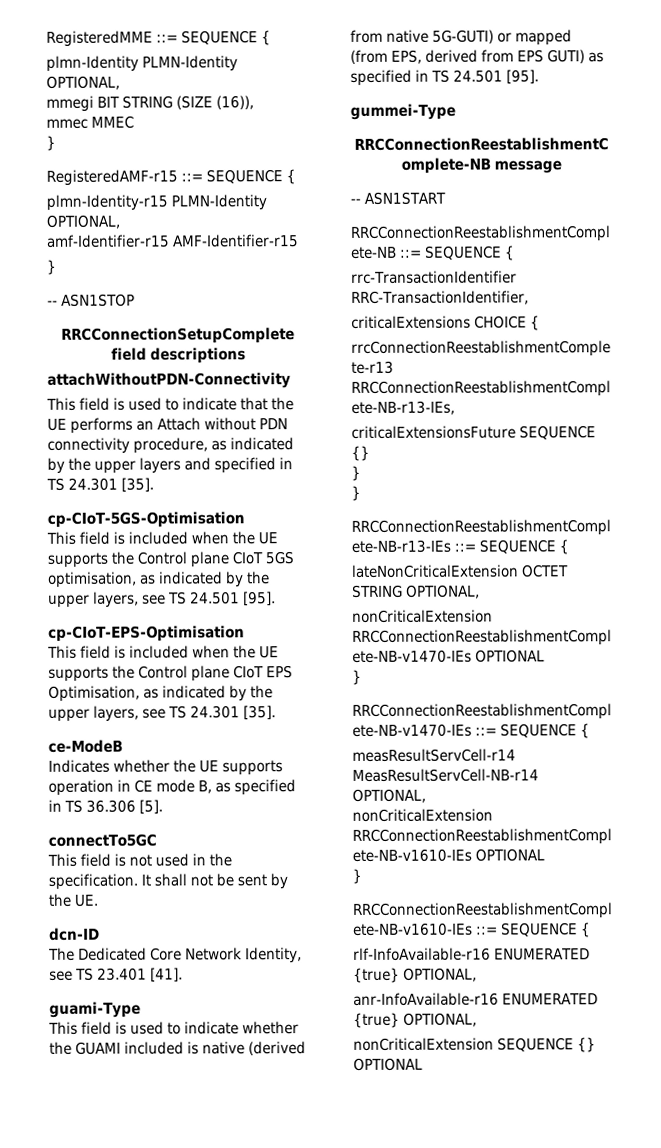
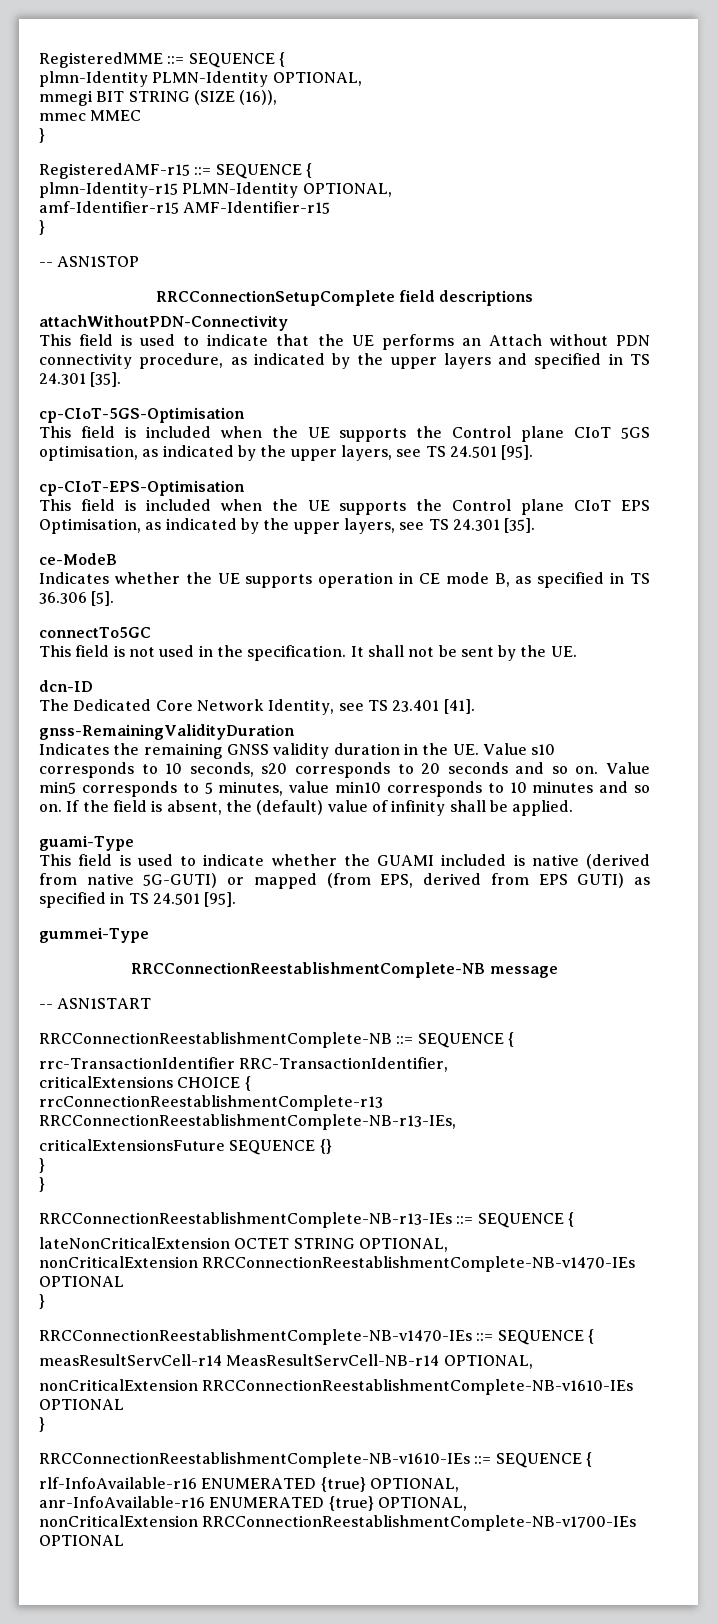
(183, 974) none -> [39,724,295,740] [39,743,556,759] [39,762,650,778] [39,781,650,797] [39,800,574,816] // gnss-RemainingValidityDuration // Indicates the remaining GNSS validity duration in the UE. Value s10 corresponds to 10 seconds, s20 corresponds to 20 seconds and so on. Value min5 corresponds to 5 minutes, value min10 corresponds to 10 minutes and so on. If the field is absent, the (default) value of infinity shall be applied.
[497,1037,596,1053] SEQUENCE {} -> [202,1515,637,1531] RRCConnectionReestablishmentComplete-NB-v1700-IEs

